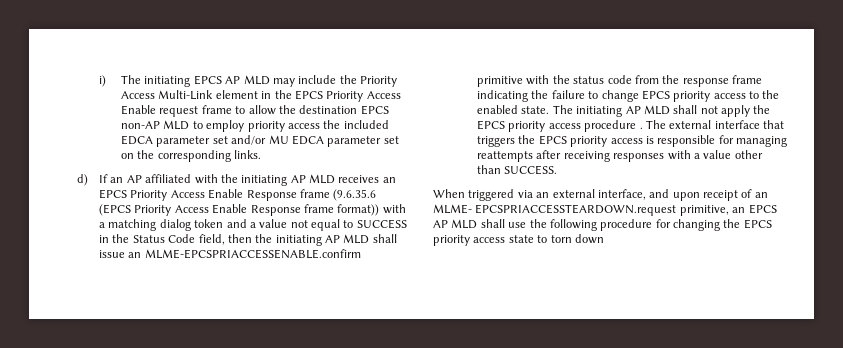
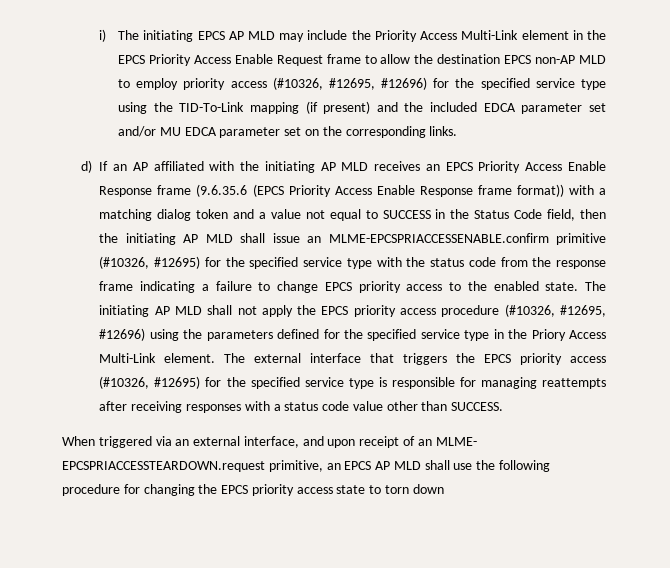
[159,106,199,117] request -> [276,55,323,66] Request
(320, 126) none -> [272,77,606,90] [118,101,398,114] (#10326, #12695, #12696) for the specified service type using the TID-To-Link mapping (if present) and
(524, 81) none -> [99,256,372,269] (#10326, #12695) for the specified service type
[531,90,549,99] the -> [201,284,209,291] a
[639,127,643,129] . -> [504,304,606,317] [99,328,607,341] [99,353,216,363] (#10326, #12695, #12696) using the parameters defined for the specified service type in the Priory Access Multi-Link element.
(643, 141) none -> [99,376,374,389] (#10326, #12695) for the specified service type
(700, 156) none -> [284,401,350,411] status code

